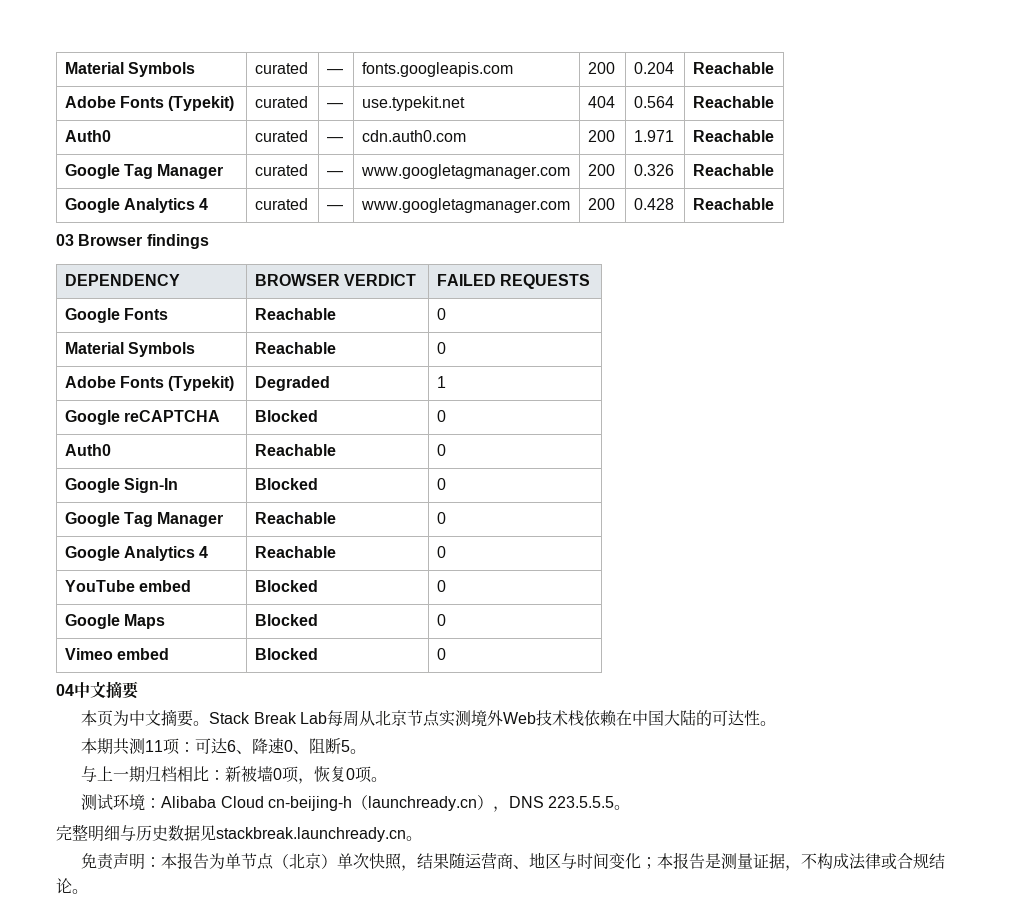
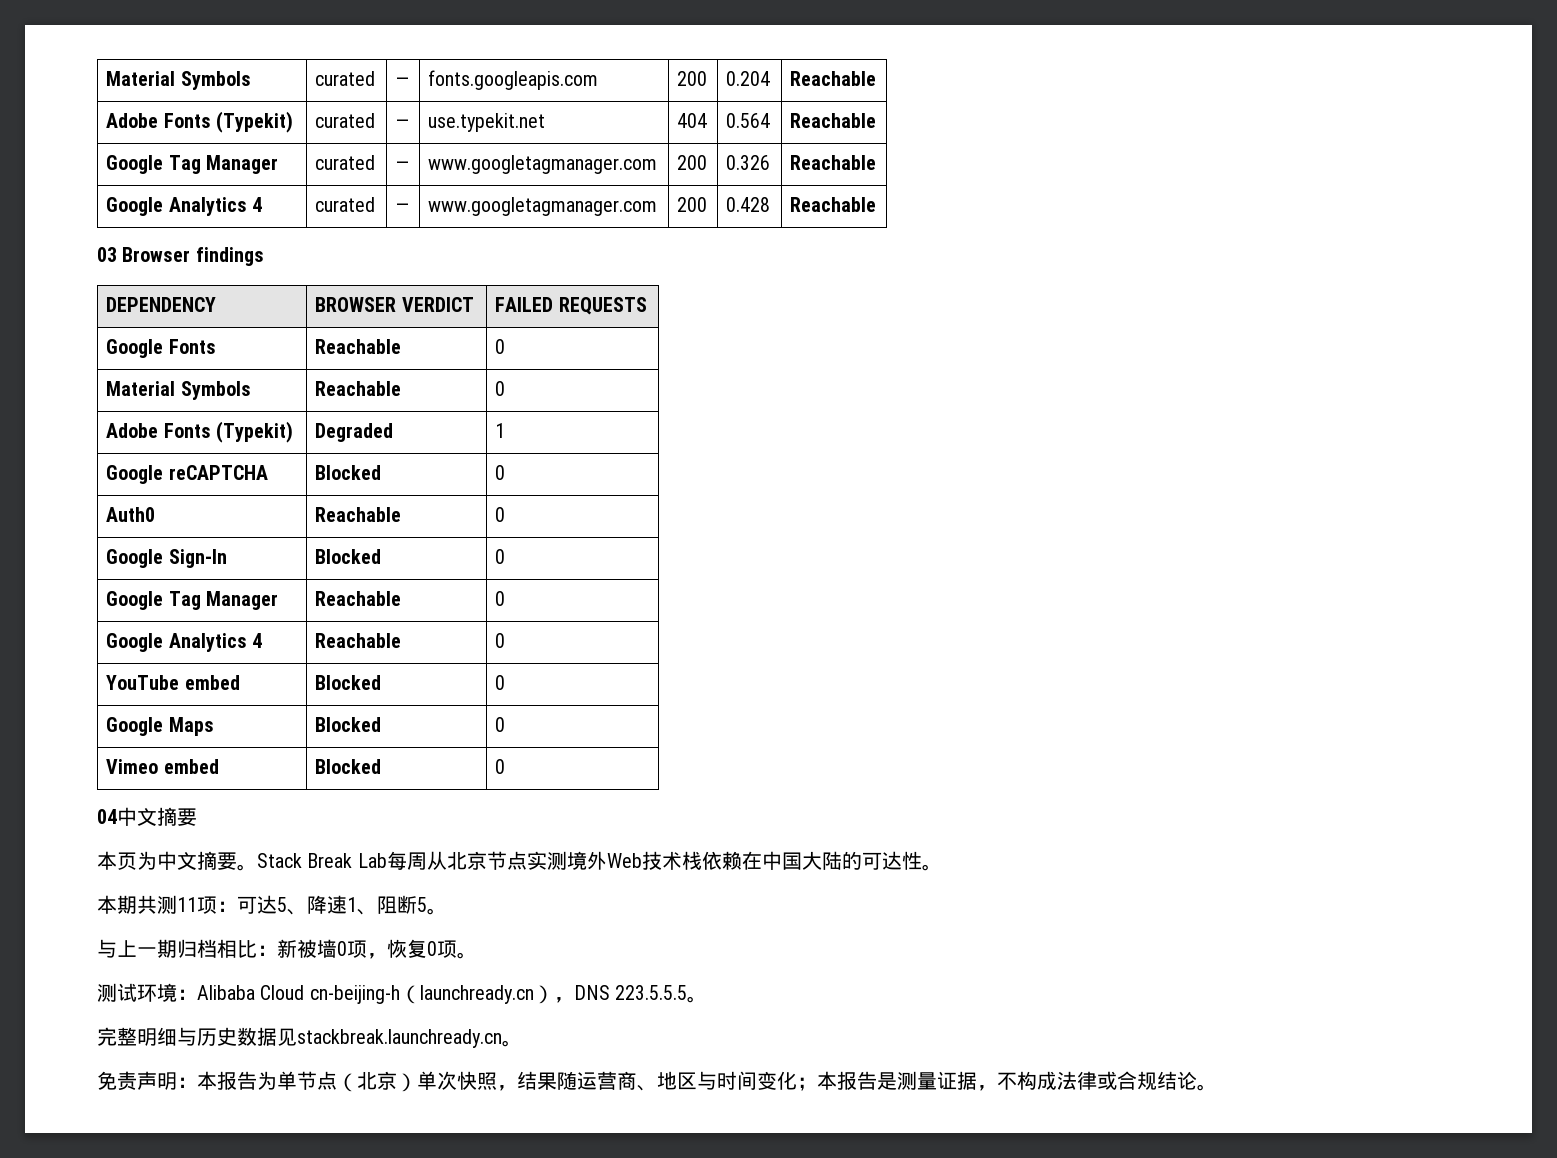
[64,130,111,142] [254,130,308,142] [326,137,343,142] [361,130,466,142] [587,130,615,142] [633,130,674,142] [692,130,774,142] // Auth0 | curated | — | cdn.auth0.com | 200 | 1.971 | Reachable -> (877, 120) none
[227,738,294,754] 6、降速0 -> [277,895,357,915] 5、降速1

